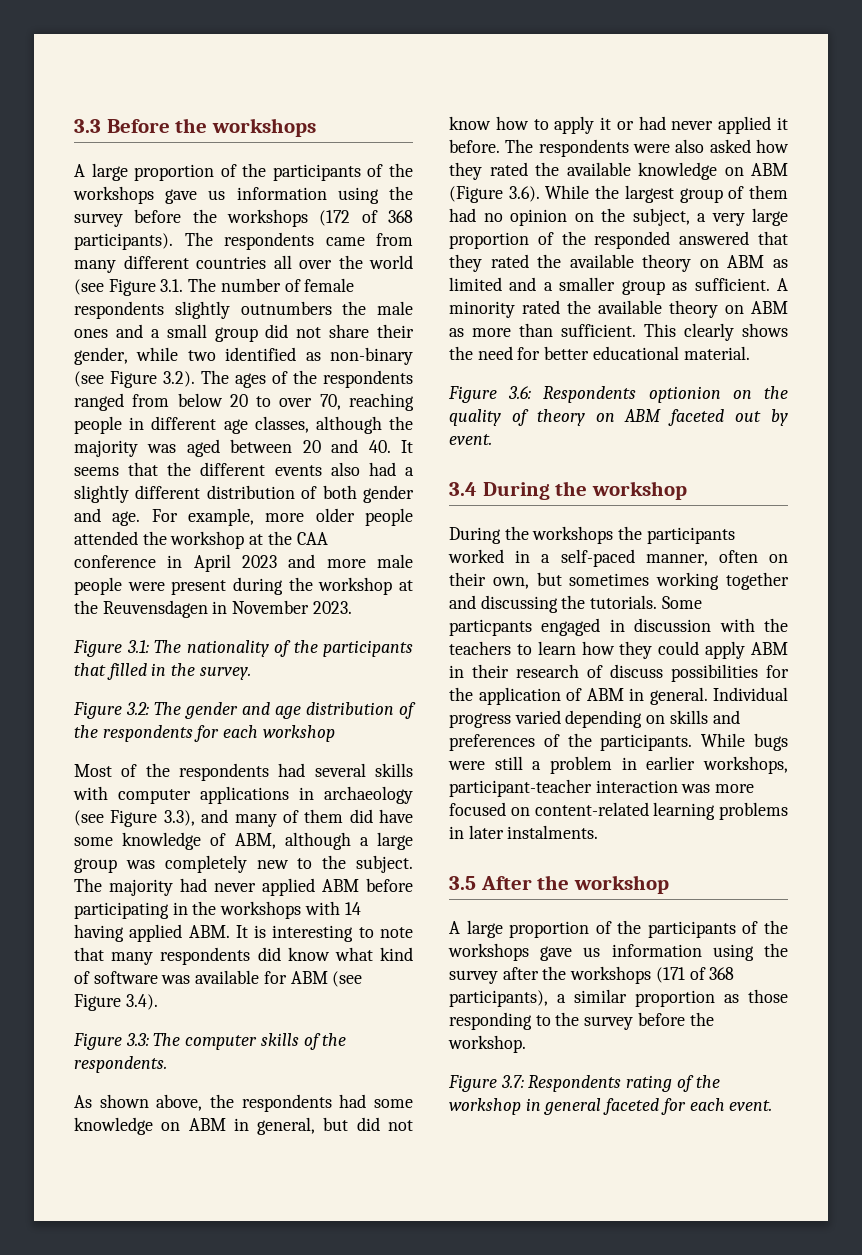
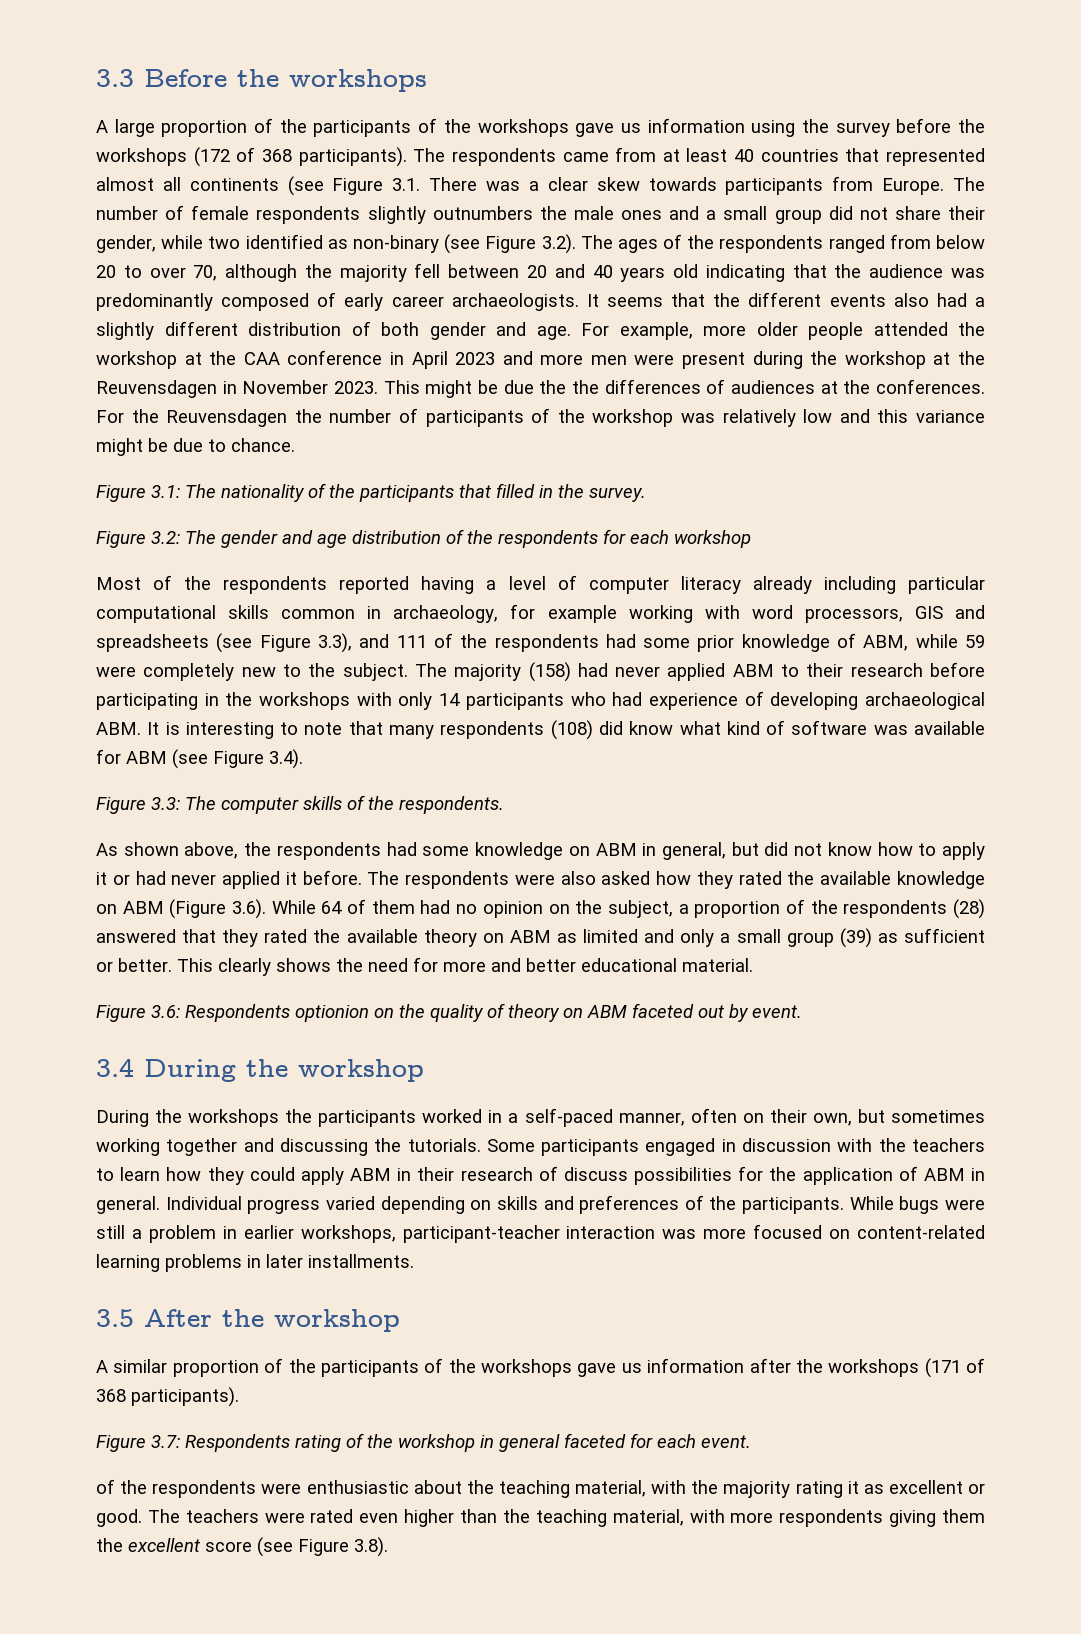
[74,255,413,273] [74,279,184,296] many different countries all over the world (see Figure 3.1. -> [662,148,985,166] [96,176,945,196] at least 40 countries that represented almost all continents (see Figure 3.1. There was a clear skew towards participants from Europe.
[348,393,414,411] [74,416,309,434] reaching people in different age classes, -> (218, 273) none
[147,439,220,457] was aged -> [414,263,441,278] fell
[368,440,391,453] 40. -> [592,264,986,282] [96,292,579,311] 40 years old indicating that the audience was predominantly composed of early career archaeologists.
[377,554,413,568] [74,577,122,595] male people -> [590,355,627,365] men
(352, 607) none -> [383,379,985,398] [96,408,986,427] [96,438,295,456] This might be due the the differences of audiences at the conferences. For the Reuvensdagen the number of participants of the workshop was relatively low and this variance might be due to chance.
[278,763,413,777] [73,786,413,804] [74,809,413,827] [74,832,413,850] [74,858,155,873] had several skills with computer applications in archaeology (see Figure 3.3), and many of them did have some knowledge of ABM, although a large group was -> [339,575,986,594] [96,604,986,623] [96,633,985,653] [96,666,136,677] reported having a level of computer literacy already including particular computational skills common in archaeology, for example working with word processors, GIS and spreadsheets (see Figure 3.3), and 111 of the respondents had some prior knowledge of ABM, while 59 were
(173, 887) none -> [528,662,571,682] (158)
(359, 885) none -> [781,663,923,677] to their research
[344,902,361,915] [74,924,183,942] 14 having applied -> [398,691,986,710] only 14 participants who had experience of developing archaeological
(251, 956) none -> [550,720,593,740] (108)
[595,185,723,203] the largest group -> [321,901,343,914] 64
[711,208,788,226] [449,231,671,249] very large proportion of the responded -> [694,899,986,919] proportion of the respondents (28)
[543,277,788,295] [449,300,788,318] [449,323,636,337] a smaller group as sufficient. A minority rated the available theory on ABM as more than sufficient. -> [680,928,985,948] [96,958,172,972] only a small group (39) as sufficient or better.
(541, 353) none -> [443,958,521,972] more and
[449,619,532,636] particpants -> [541,1139,640,1156] participants
[507,825,599,839] instalments. -> [308,1254,414,1268] installments.
[466,920,503,938] large -> [113,1359,168,1373] similar
[712,943,788,961] [449,970,498,984] using the survey -> (745, 1365) none
[449,989,788,1007] [449,1012,714,1030] [448,1035,526,1053] participants), a similar proportion as those responding to the survey before the workshop. -> [131,1387,239,1407] participants).
(773, 1105) none -> [96,1479,985,1498] [96,1509,986,1527] [96,1537,388,1557] // of the respondents were enthusiastic about the teaching material, with the majority rating it as excellent or good. The teachers were rated even higher than the teaching material, with more respondents giving them the excellent score (see Figure 3.8).

